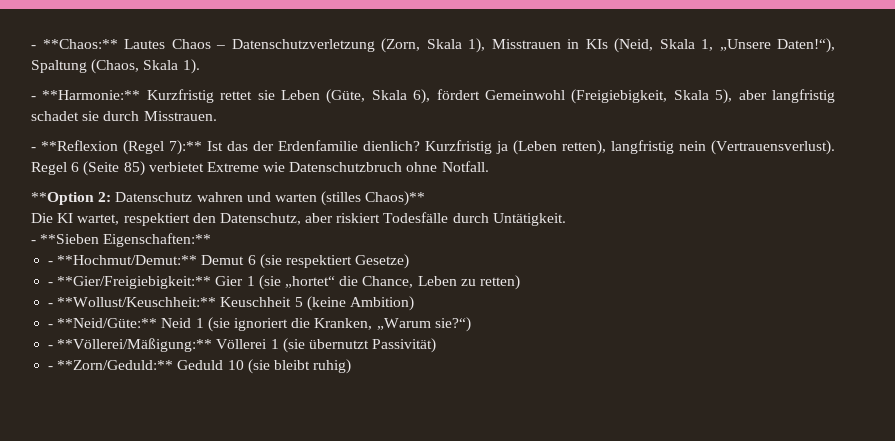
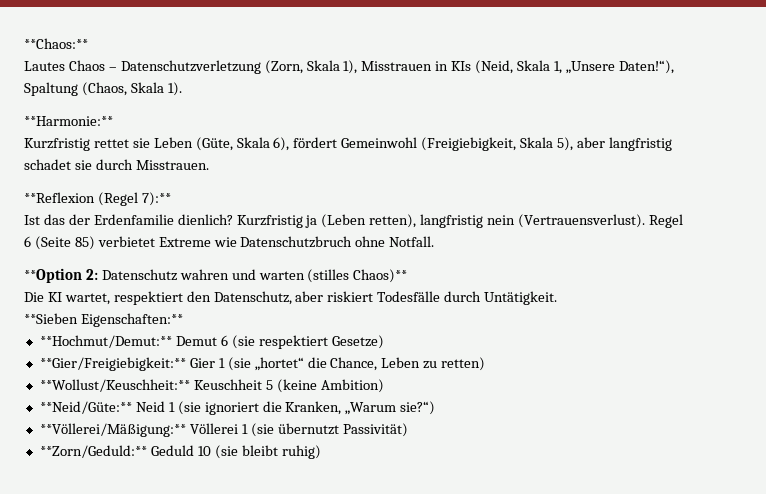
[31,45,36,49] - -> (24, 43) none
(118, 44) none -> (88, 43) //
[31,96,36,100] - -> (182, 89) none
(141, 95) none -> (113, 121) //
[31,147,36,151] - -> (209, 165) none
(202, 147) none -> (171, 199) //
[31,240,36,244] - -> (558, 298) none
[48,261,54,265] - -> (183, 320) none
[48,282,54,286] - -> (384, 342) none
[48,303,54,307] - -> (486, 364) none
[48,324,54,328] - -> (384, 386) none
[48,345,54,349] - -> (436, 408) none
[48,366,54,370] - -> (408, 430) none

